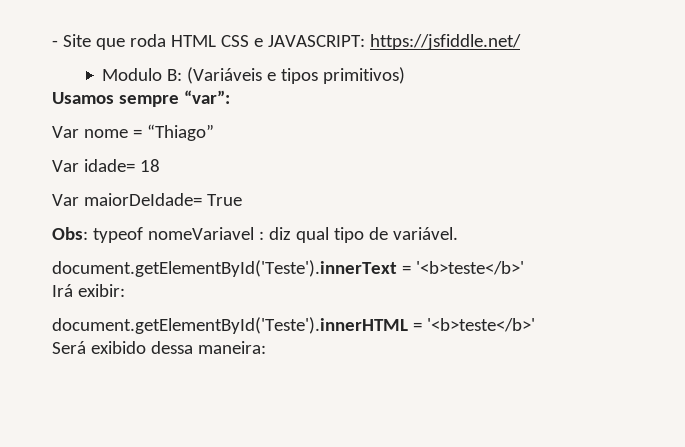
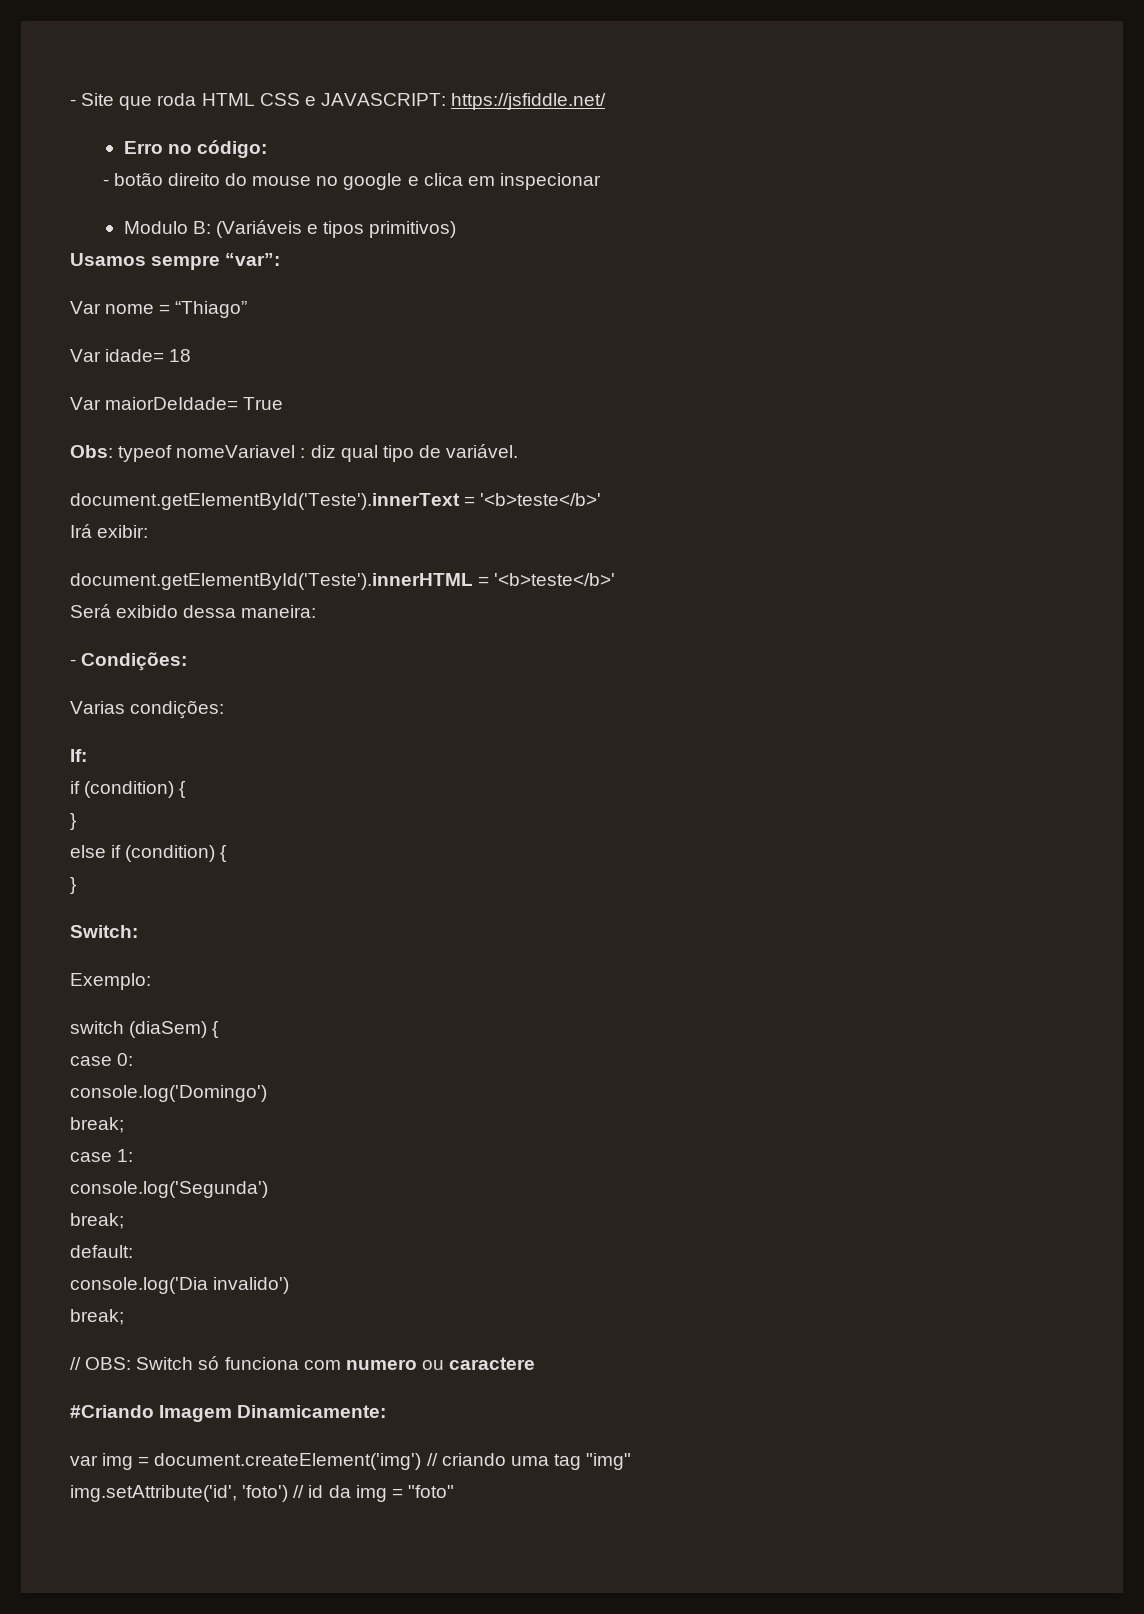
(521, 42) none -> [123,140,267,158] [102,172,601,190] // Erro no código: // - botão direito do mouse no google e clica em inspecionar
(266, 347) none -> [70,652,188,671] [70,700,225,719] [70,749,87,762] [70,781,187,798] [70,813,76,830] [70,845,228,862] [70,877,76,894] [70,925,138,938] [70,973,151,990] [70,1021,220,1038] [70,1053,134,1066] [70,1085,267,1102] [70,1117,124,1133] [70,1149,134,1162] [70,1181,268,1198] [70,1213,124,1229] [70,1245,133,1258] [70,1277,290,1294] [70,1309,124,1325] [70,1356,536,1370] [70,1405,387,1422] [70,1453,632,1470] [70,1485,454,1502] // - Condições: // Varias condições: // If: // if (condition) { // } // else if (condition) { // } // Switch: // Exemplo: // switch (diaSem) { // case 0: // console.log('Domingo') // break; // case 1: // console.log('Segunda') // break; // default: // console.log('Dia invalido') // break; // // OBS: Switch só funciona com numero ou caractere // #Criando Imagem Dinamicamente: // var img = document.createElement('img') // criando uma tag "img" // img.setAttribute('id', 'foto') // id da img = "foto"

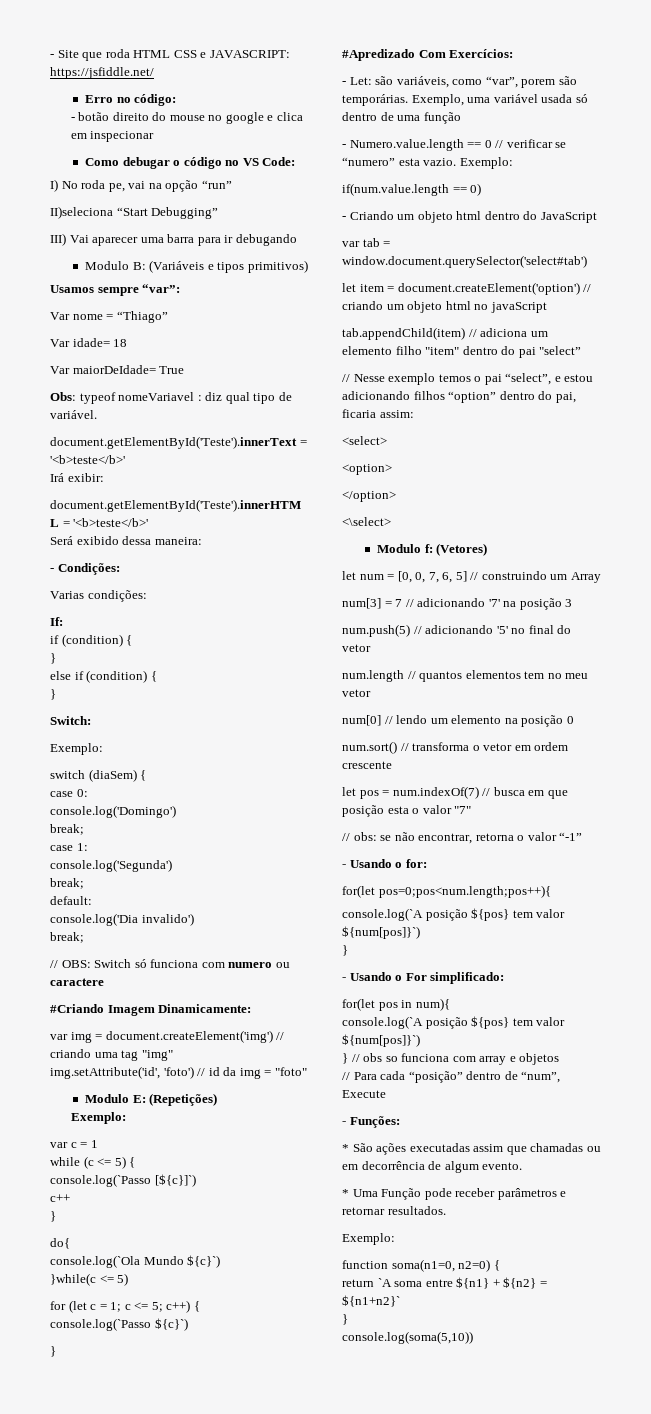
(601, 181) none -> [85,157,296,169] [50,179,232,192] [50,206,219,219] [50,233,297,246] // Como debugar o código no VS Code: // I) No roda pe, vai na opção “run” // II)seleciona “Start Debugging” // III) Vai aparecer uma barra para ir debugando
(454, 1491) none -> [85,1093,218,1106] [70,1112,126,1124] [50,1140,98,1148] [50,1156,136,1169] [50,1174,196,1187] [50,1194,70,1202] [50,1211,56,1222] [50,1238,70,1249] [50,1255,221,1268] [50,1273,129,1286] [50,1300,200,1313] [50,1318,188,1331] [50,1346,56,1357] [342,49,514,61] [342,76,577,88] [342,94,588,106] [342,112,461,124] [342,139,567,151] [342,157,513,169] [342,183,482,196] [342,211,597,223] [342,238,391,247] [342,255,587,268] [342,282,592,295] [342,301,547,313] [342,327,548,340] [342,346,582,358] [342,373,594,385] [342,391,576,403] [342,409,414,418] [342,436,387,445] [342,464,392,475] [342,491,396,502] [342,517,391,526] [377,543,488,556] [342,571,601,583] [342,598,573,610] [342,624,572,637] [342,644,371,652] [342,670,589,682] [342,689,371,697] [342,715,574,727] [342,741,569,754] [342,761,392,769] [342,786,568,799] [342,805,472,817] [342,832,583,844] [342,859,427,868] [342,885,551,898] [342,908,566,921] [342,926,420,939] [342,945,348,956] [342,972,505,984] [342,998,450,1011] [342,1016,566,1029] [342,1034,420,1047] [342,1053,560,1065] [342,1071,561,1083] [342,1090,386,1098] [342,1116,400,1128] [342,1143,601,1155] [342,1161,523,1173] [342,1188,567,1200] [342,1206,446,1215] [342,1233,395,1245] [342,1259,500,1272] [342,1277,547,1289] [342,1295,400,1307] [342,1314,348,1325] [342,1331,473,1344] // Modulo E: (Repetições) // Exemplo: // var c = 1 // while (c <= 5) { // console.log(`Passo [${c}]`) // c++ // } // do{ // console.log(`Ola Mundo ${c}`) // }while(c <= 5) // for (let c = 1; c <= 5; c++) { // console.log(`Passo ${c}`) // } // #Apredizado Com Exercícios: // - Let: são variáveis, como “var”, porem são temporárias. Exemplo, uma variável usada só dentro de uma função // - Numero.value.length == 0 // verificar se “numero” esta vazio. Exemplo: // if(num.value.length == 0) // - Criando um objeto html dentro do JavaScript // var tab = window.document.querySelector('select#tab') // let item = document.createElement('option') // criando um objeto html no javaScript // tab.appendChild(item) // adiciona um elemento filho "item" dentro do pai "select” // // Nesse exemplo temos o pai “select”, e estou adicionando filhos “option” dentro do pai, ficaria assim: // <select> // <option> // </option> // <\select> // Modulo f: (Vetores) // let num = [0, 0, 7, 6, 5] // construindo um Array // num[3] = 7 // adicionando '7' na posição 3 // num.push(5) // adicionando '5' no final do vetor // num.length // quantos elementos tem no meu vetor // num[0] // lendo um elemento na posição 0 // num.sort() // transforma o vetor em ordem crescente // let pos = num.indexOf(7) // busca em que posição esta o valor "7" // // obs: se não encontrar, retorna o valor “-1” // - Usando o for: // for(let pos=0;pos<num.length;pos++){ // console.log(`A posição ${pos} tem valor ${num[pos]}`) // } // - Usando o For simplificado: // for(let pos in num){ // console.log(`A posição ${pos} tem valor ${num[pos]}`) // } // obs so funciona com array e objetos // // Para cada “posição” dentro de “num”, Execute // - Funções: // * São ações executadas assim que chamadas ou em decorrência de algum evento. // * Uma Função pode receber parâmetros e retornar resultados. // Exemplo: // function soma(n1=0, n2=0) { // return `A soma entre ${n1} + ${n2} = ${n1+n2}` // } // console.log(soma(5,10))

